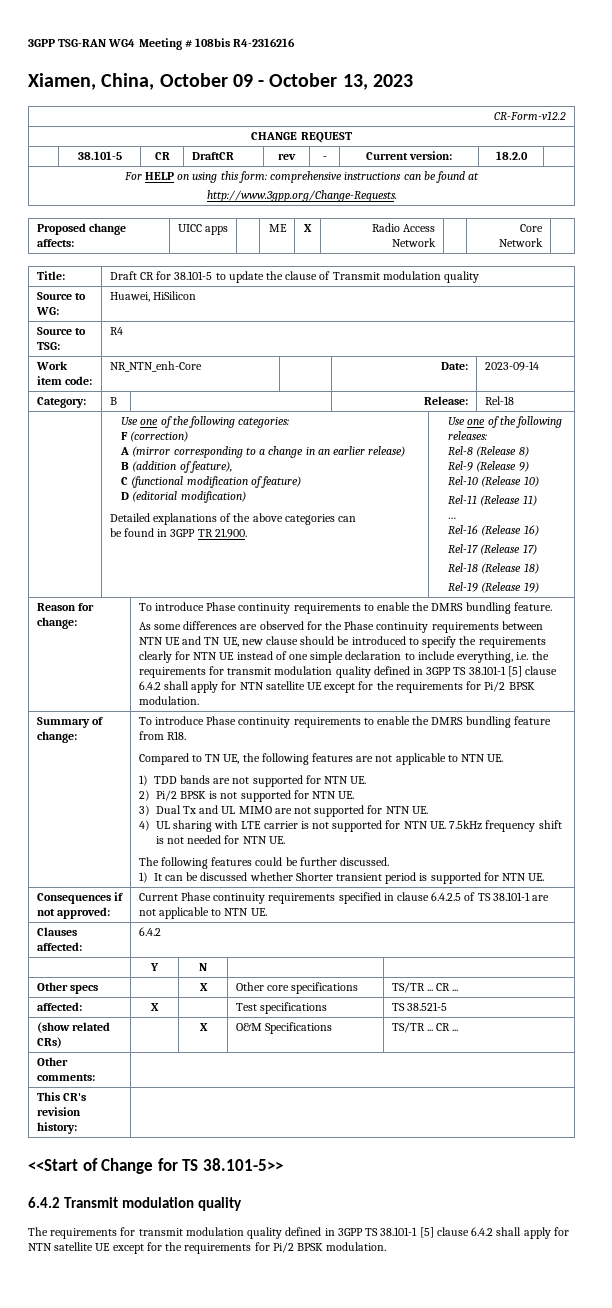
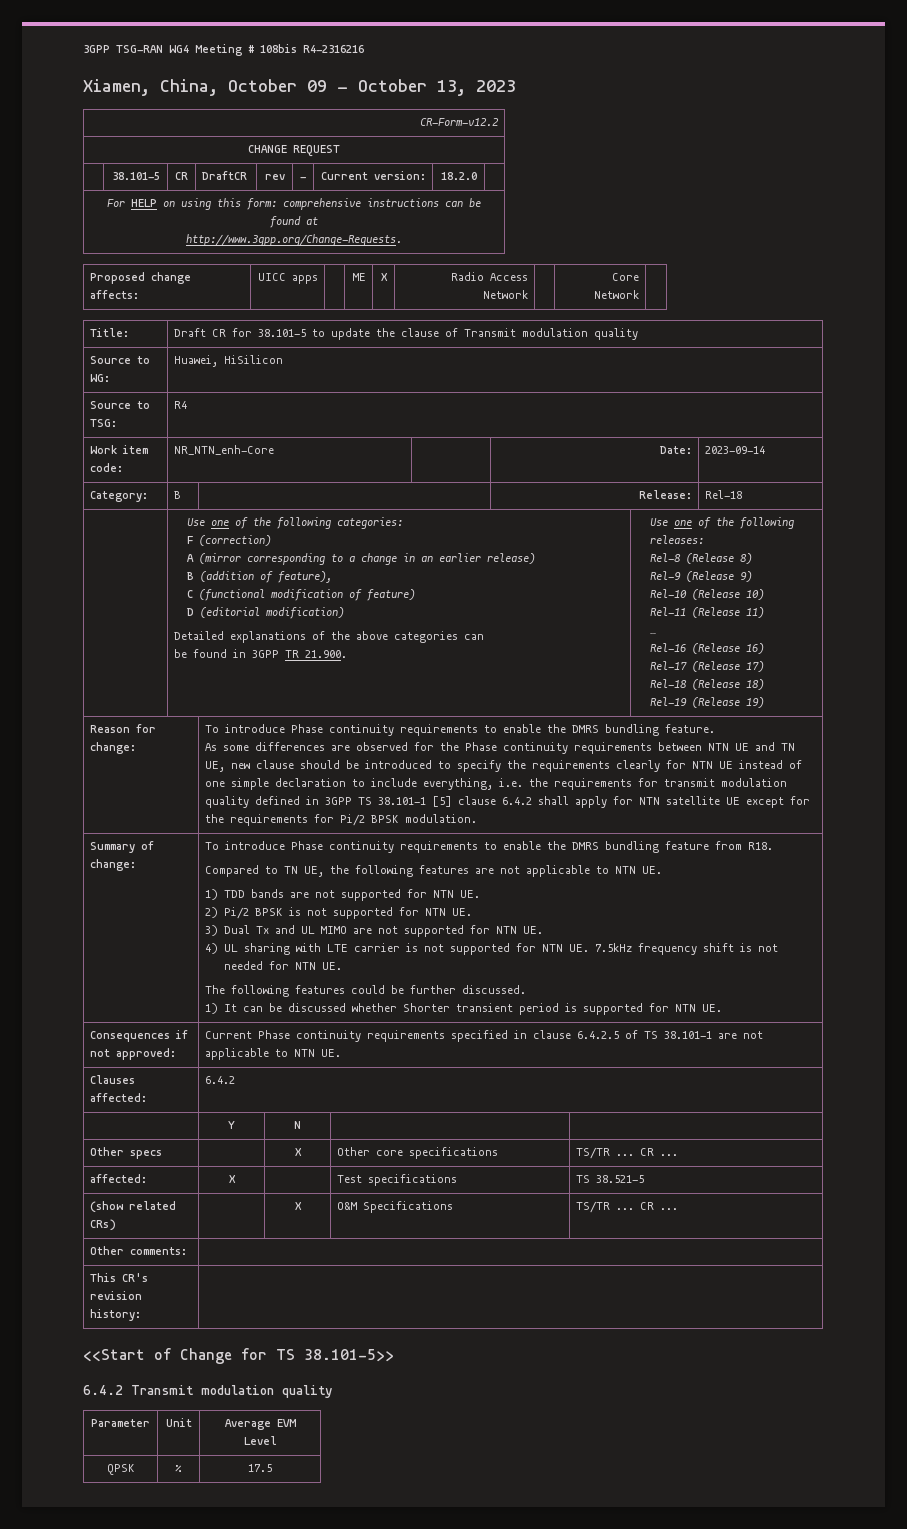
[28,1227,569,1239] [28,1242,387,1254] // The requirements for transmit modulation quality defined in 3GPP TS 38.101-1 [5] clause 6.4.2 shall apply for NTN satellite UE except for the requirements for Pi/2 BPSK modulation. -> [91,1419,150,1427] [165,1418,192,1427] [224,1419,296,1430] [243,1436,277,1445] [106,1464,135,1475] [175,1465,182,1472] [248,1464,272,1472] // Parameter | Unit | Average EVM Level // QPSK | % | 17.5

